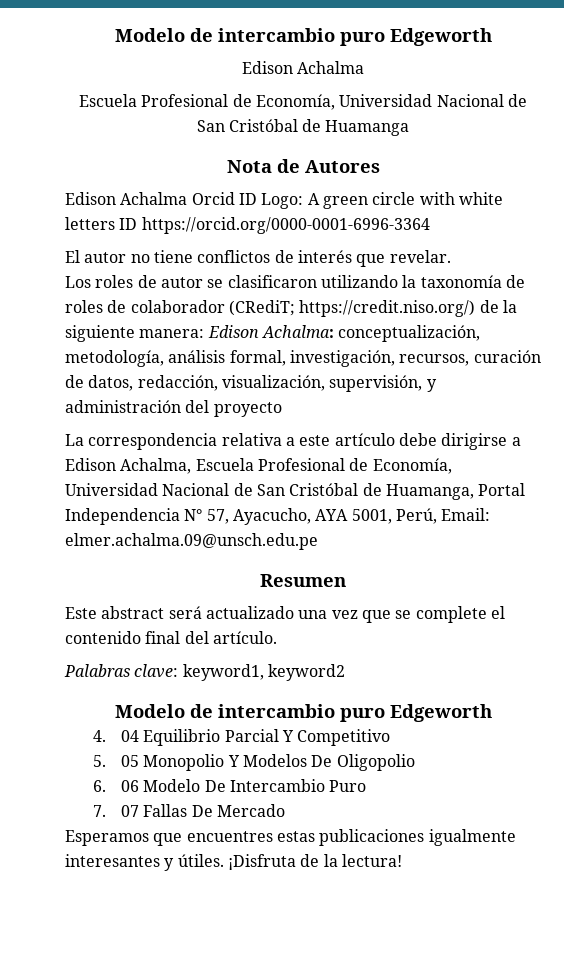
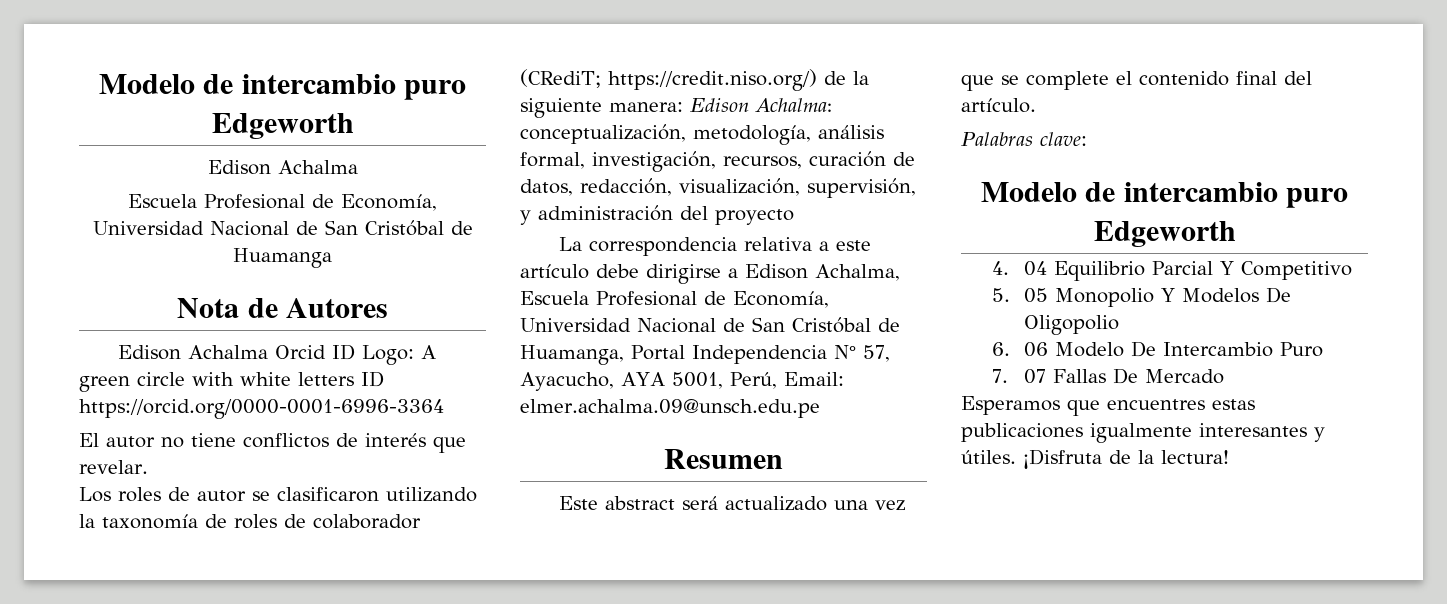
[182,664,345,681] keyword1, keyword2 -> (1087, 139) none

